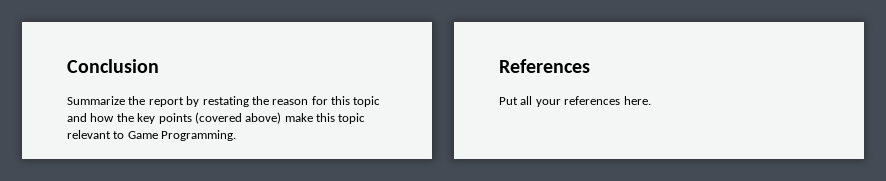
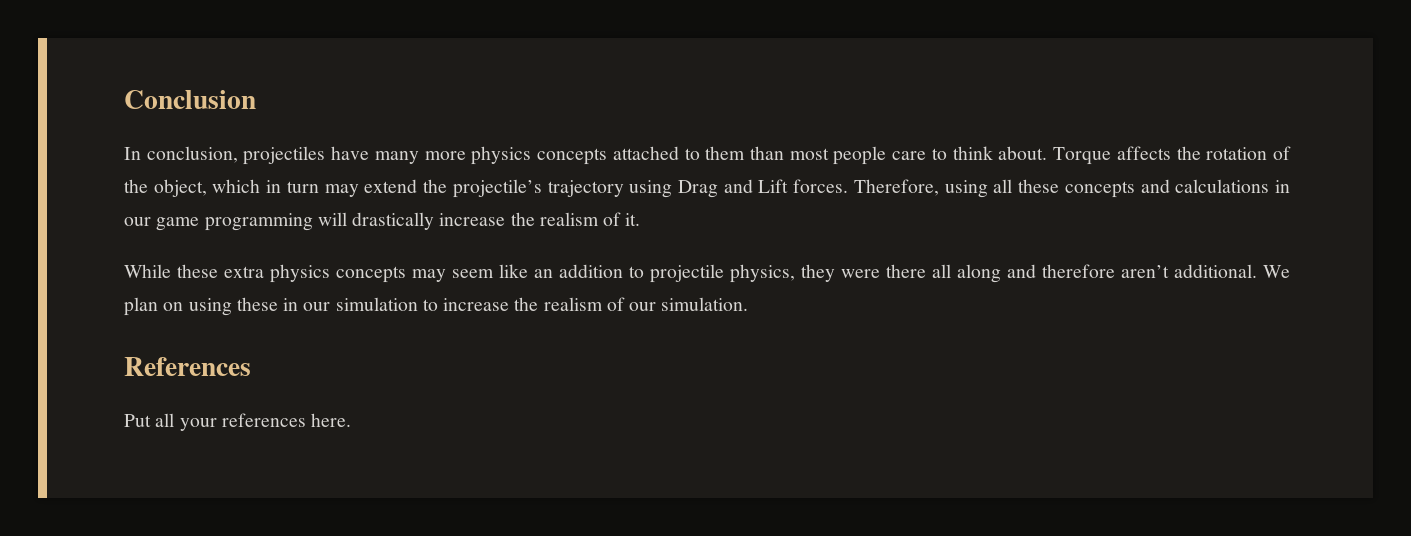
[67,96,381,107] [67,112,366,124] [67,130,237,141] Summarize the report by restating the reason for this topic and how the key points (covered above) make this topic relevant to Game Programming. -> [124,146,1292,165] [124,179,1291,198] [124,212,641,231] [124,264,1290,283] [124,297,749,316] In conclusion, projectiles have many more physics concepts attached to them than most people care to think about. Torque affects the rotation of the object, which in turn may extend the projectile’s trajectory using Drag and Lift forces. Therefore, using all these concepts and calculations in our game programming will drastically increase the realism of it. // While these extra physics concepts may seem like an addition to projectile physics, they were there all along and therefore aren’t additional. We plan on using these in our simulation to increase the realism of our simulation.

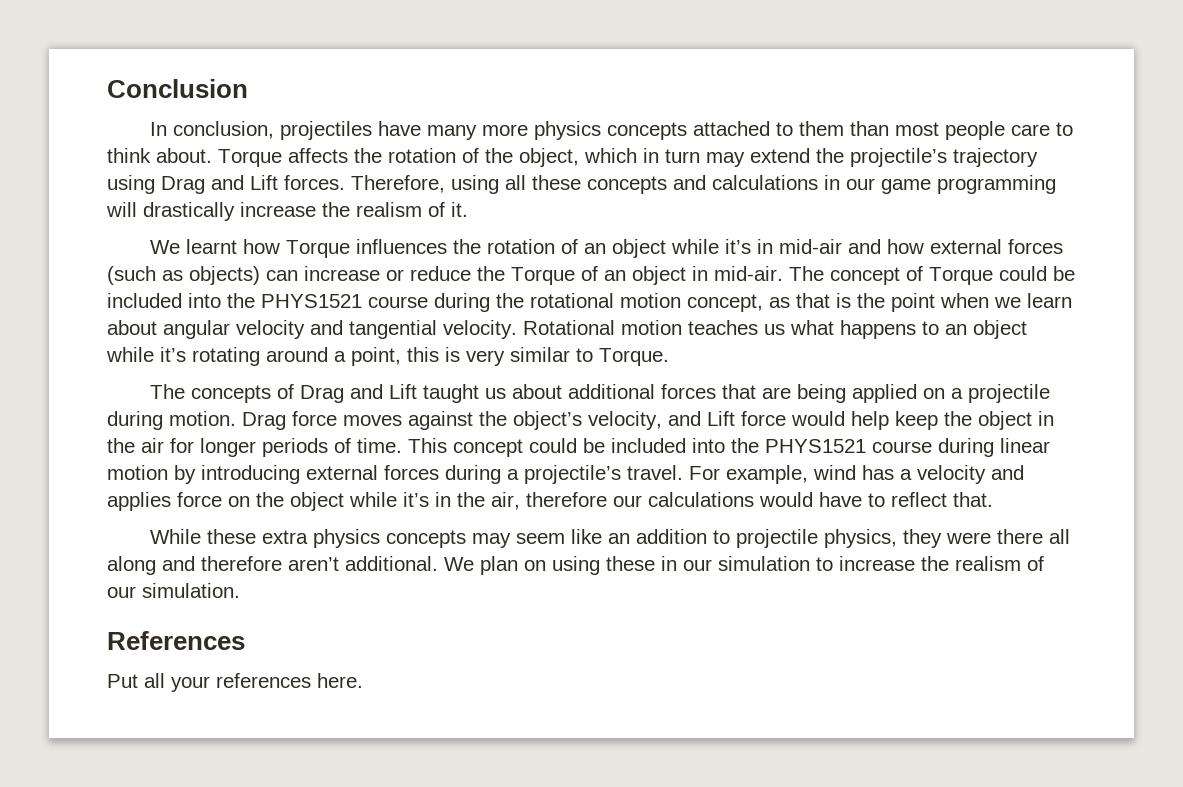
(641, 219) none -> [150,239,1064,258] [107,266,1075,285] [107,293,1072,312] [107,320,1027,339] [106,347,669,366] [150,384,1051,403] [107,411,1054,430] [107,438,1050,457] [107,465,1024,484] [107,492,993,511] // We learnt how Torque influences the rotation of an object while it’s in mid-air and how external forces (such as objects) can increase or reduce the Torque of an object in mid-air. The concept of Torque could be included into the PHYS1521 course during the rotational motion concept, as that is the point when we learn about angular velocity and tangential velocity. Rotational motion teaches us what happens to an object while it’s rotating around a point, this is very similar to Torque. // The concepts of Drag and Lift taught us about additional forces that are being applied on a projectile during motion. Drag force moves against the object’s velocity, and Lift force would help keep the object in the air for longer periods of time. This concept could be included into the PHYS1521 course during linear motion by introducing external forces during a projectile’s travel. For example, wind has a velocity and applies force on the object while it’s in the air, therefore our calculations would have to reflect that.

